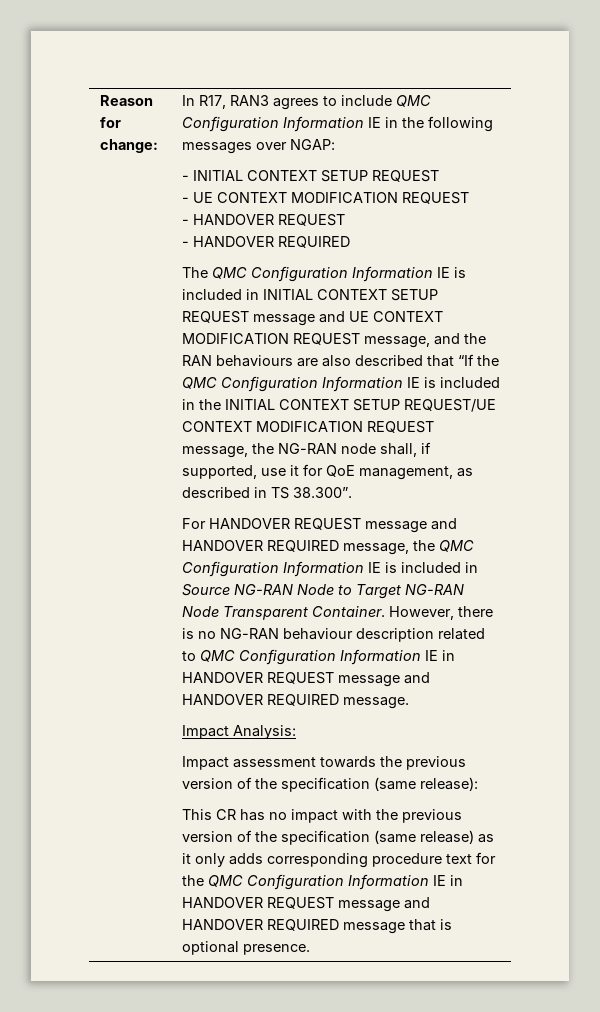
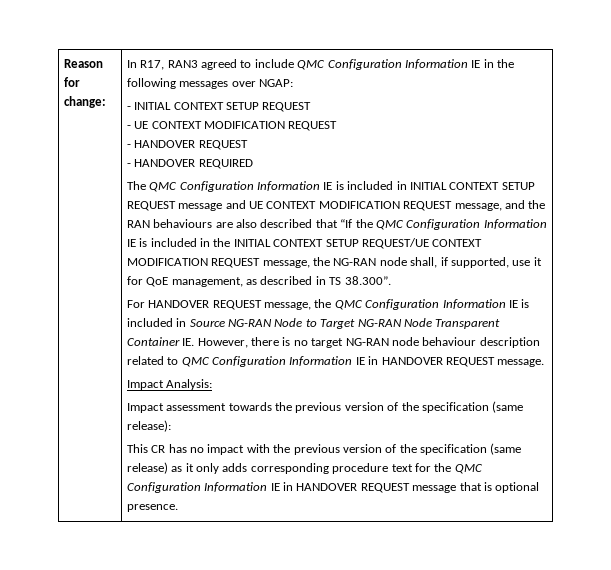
[272,98,319,110] agrees -> [201,59,238,70] agreed
[364,518,457,533] [181,540,339,552] message and HANDOVER REQUIRED -> (262, 305) none
[311,606,385,617] Container. -> [126,337,195,346] Container IE.
[219,628,279,639] NG-RAN -> [311,337,419,348] target NG-RAN node
[337,672,430,687] [181,694,339,706] message and HANDOVER REQUIRED -> (495, 362) none
[403,897,430,909] [181,919,405,934] and HANDOVER REQUIRED message -> (457, 489) none

